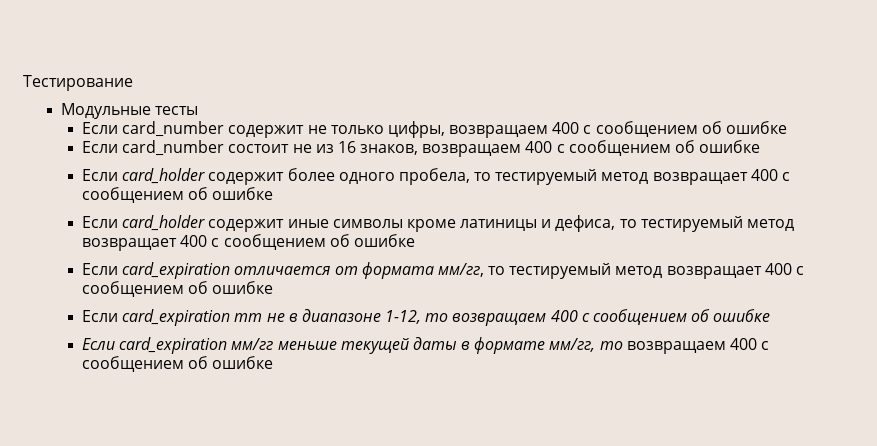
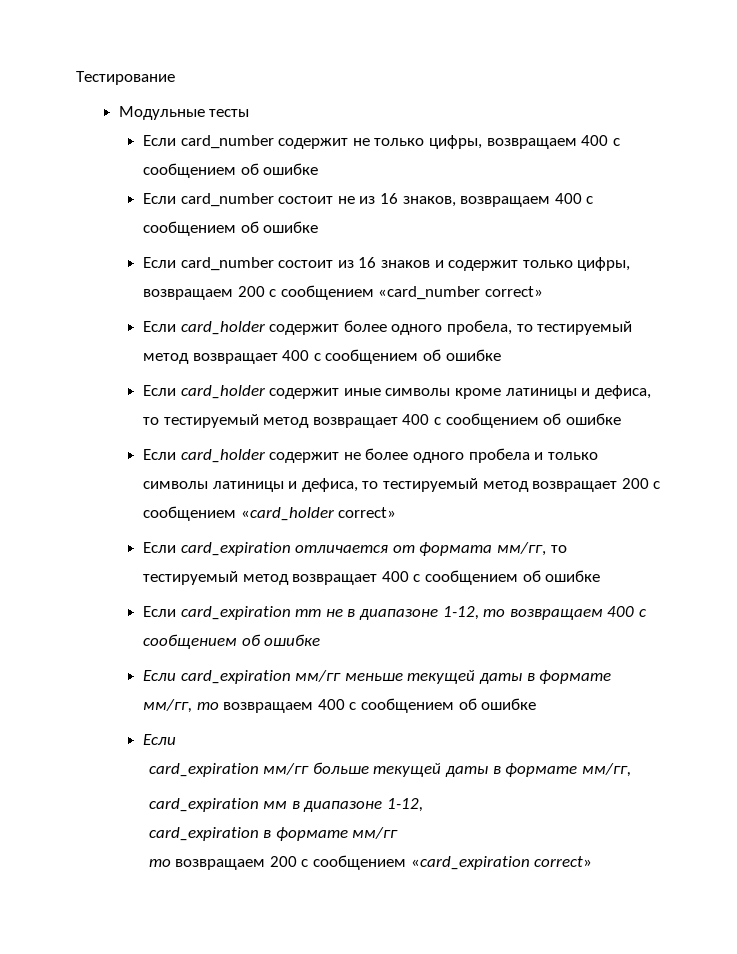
(761, 146) none -> [143,257,631,271] [143,285,544,300] // Если card_number состоит из 16 знаков и содержит только цифры, возвращаем 200 с сообщением «card_number correct»
(415, 240) none -> [143,448,598,463] [143,478,661,492] [143,506,397,521] // Если card_holder содержит не более одного пробела и только символы латиницы и дефиса, то тестируемый метод возвращает 200 с сообщением «card_holder correct»
(274, 362) none -> [143,734,177,745] [148,762,631,777] [148,798,423,812] [148,827,399,841] [148,855,593,870] // Если // card_expiration мм/гг больше текущей даты в формате мм/гг, // card_expiration мм в диапазоне 1-12, // card_expiration в формате мм/гг // то возвращаем 200 с сообщением «card_expiration correct»

